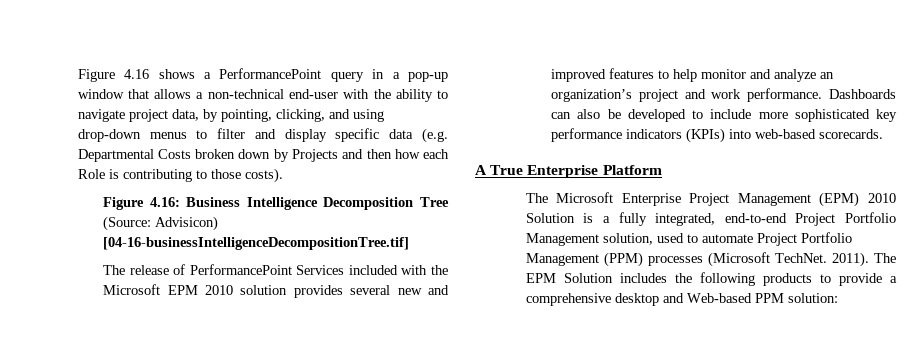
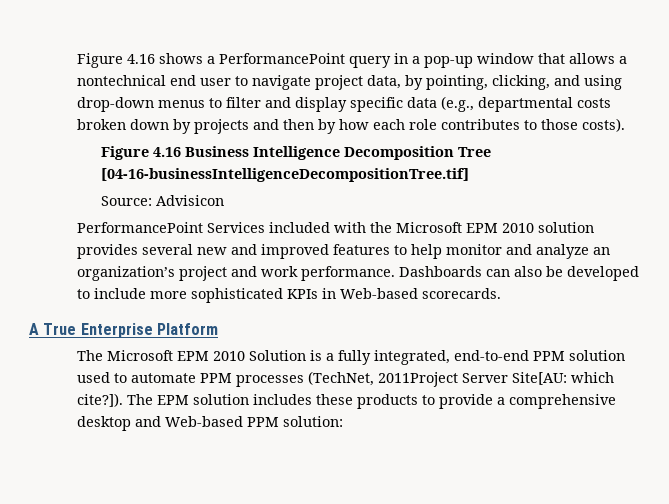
[207,89,433,102] non-technical end-user with the ability -> [76,75,231,86] nontechnical end user
[422,128,449,143] [77,149,191,162] (e.g. Departmental Costs -> [440,96,611,112] (e.g., departmental costs
[291,149,338,162] Projects -> [193,119,249,134] projects
(392, 154) none -> [317,119,336,134] by
[77,169,192,182] Role is contributing -> [408,119,520,130] role contributes
[149,197,180,207] 4.16: -> [152,147,181,157] 4.16
[103,216,219,231] (Source: Advisicon) -> (491, 152) none
[103,264,186,275] The release of -> [100,195,224,206] Source: Advisicon //
[875,109,897,122] [551,128,817,143] key performance indicators (KPIs) into web-based -> [286,288,418,299] KPIs in Web-based
[621,192,860,207] Enterprise Project Management (EPM) -> [176,351,209,361] EPM
[795,212,896,226] [525,232,852,246] [525,252,896,267] [525,272,755,286] Project Portfolio Management solution, used to automate Project Portfolio Management (PPM) processes (Microsoft TechNet. 2011). The EPM Solution includes the following -> [532,350,625,361] [76,371,614,387] [76,393,353,407] PPM solution used to automate PPM processes (TechNet, 2011Project Server Site[AU: which cite?]). The EPM solution includes these

